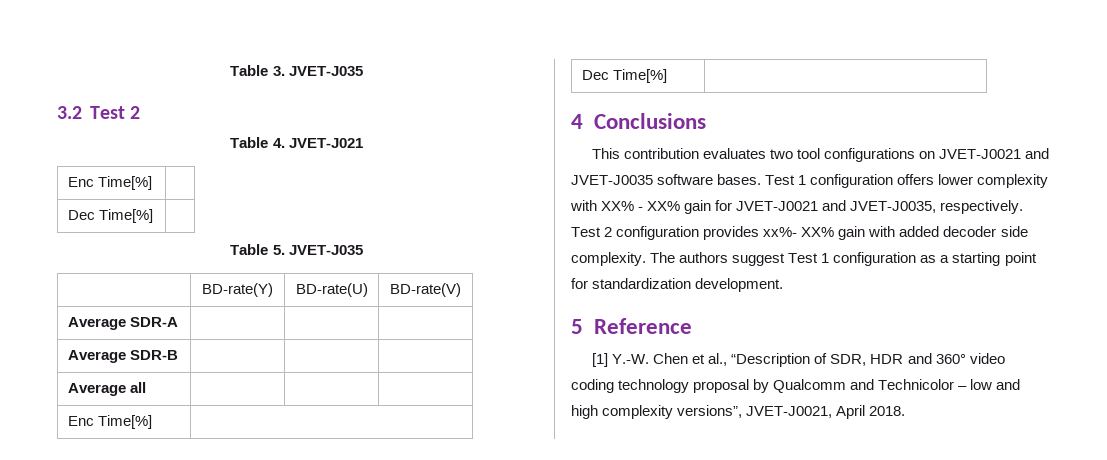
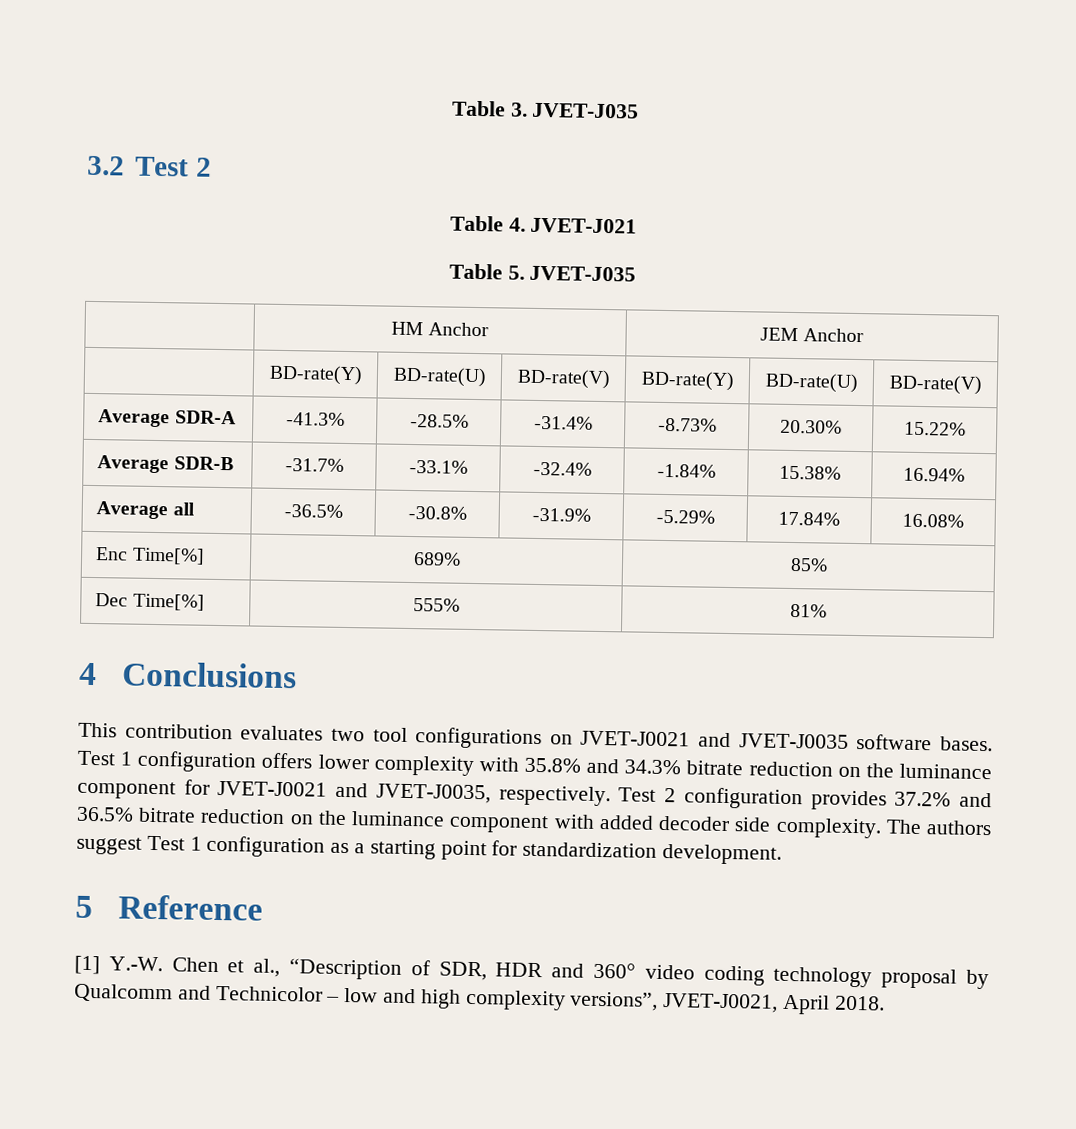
[67,176,152,190] [67,209,153,223] // Enc Time[%] | // Dec Time[%] | -> (638, 225) none
(363, 250) none -> [391,321,489,337] [760,327,864,343] [268,364,363,386] [392,366,487,388] [516,368,611,390] | HM Anchor | JEM Anchor // | BD-rate(Y) | BD-rate(U) | BD-rate(V)
[67,350,178,363] [67,382,146,396] [67,415,152,429] [581,69,667,83] | | // Average SDR-B | | | // Average all | | | // Enc Time[%] | // Dec Time[%] | -> [285,412,345,426] [409,413,469,428] [533,415,593,430] [657,417,717,432] [780,419,842,434] [904,421,966,436] [97,455,234,474] [284,458,344,472] [408,459,468,474] [532,461,592,476] [656,463,716,478] [779,465,841,480] [903,467,965,482] [96,501,195,520] [283,504,343,518] [407,505,467,520] [531,507,591,522] [655,509,715,524] [778,511,840,526] [902,513,964,528] [96,547,205,565] [412,552,461,566] [789,557,828,572] [95,593,205,611] [412,598,460,612] [789,603,827,618] -41.3% | -28.5% | -31.4% | -8.73% | 20.30% | 15.22% // Average SDR-B | -31.7% | -33.1% | -32.4% | -1.84% | 15.38% | 16.94% // Average all | -36.5% | -30.8% | -31.9% | -5.29% | 17.84% | 16.08% // Enc Time[%] | 689% | 85% // Dec Time[%] | 555% | 81%
[601,200,712,214] XX% - XX% gain -> [524,757,992,780] [77,780,176,800] 35.8% and 34.3% bitrate reduction on the luminance component
[763,226,866,240] xx%- XX% gain -> [894,791,993,808] [76,806,550,834] 37.2% and 36.5% bitrate reduction on the luminance component

